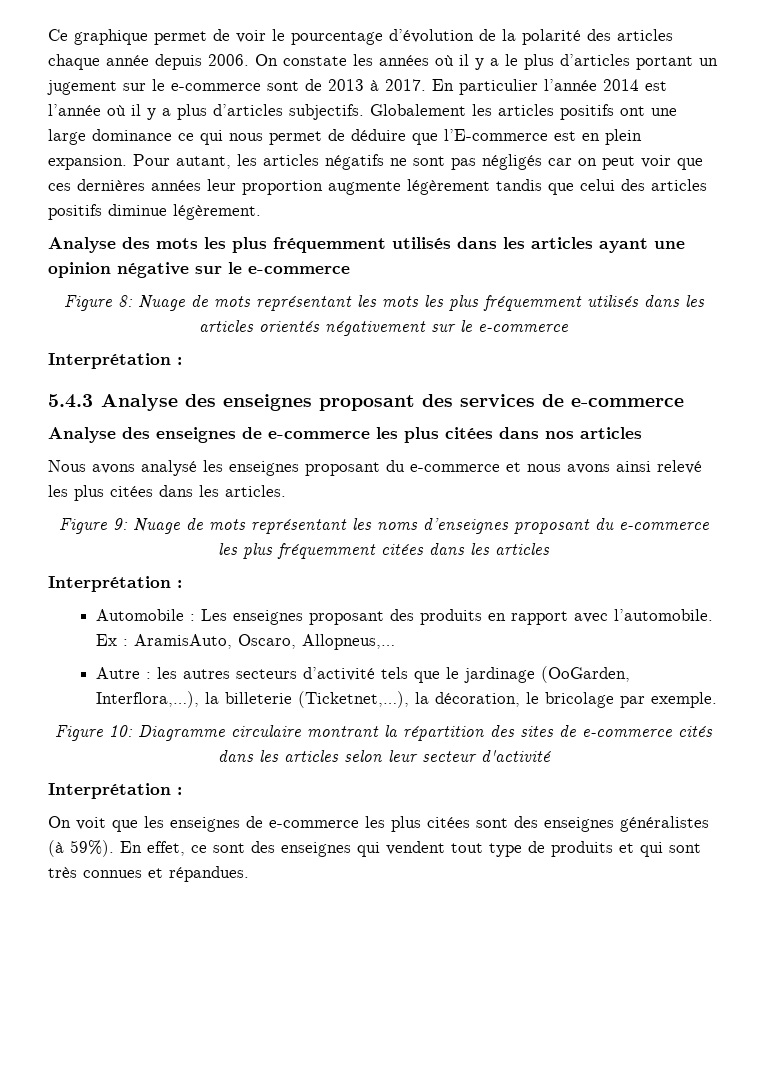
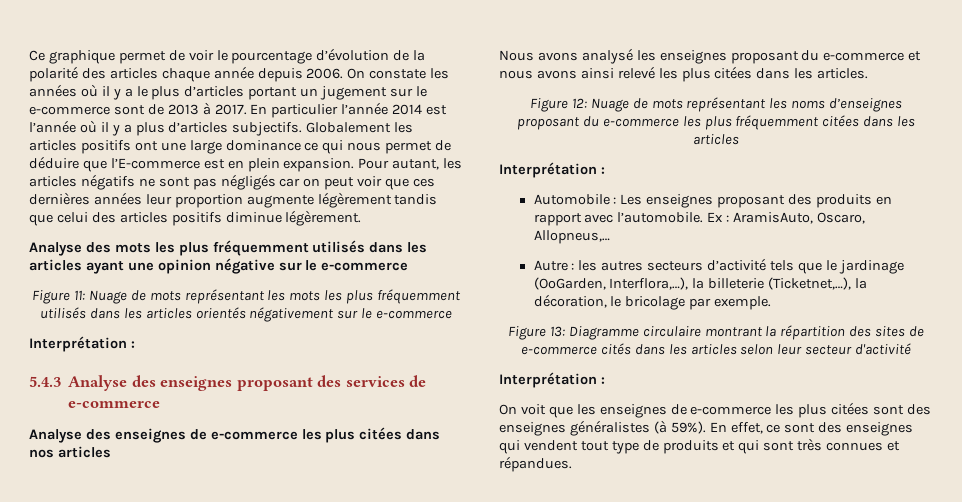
[117,295,133,307] 8: -> [73,290,85,300] 11:
[112,518,128,530] 9: -> [571,98,587,108] 12:
[109,725,133,737] 10: -> [549,326,565,337] 13:

